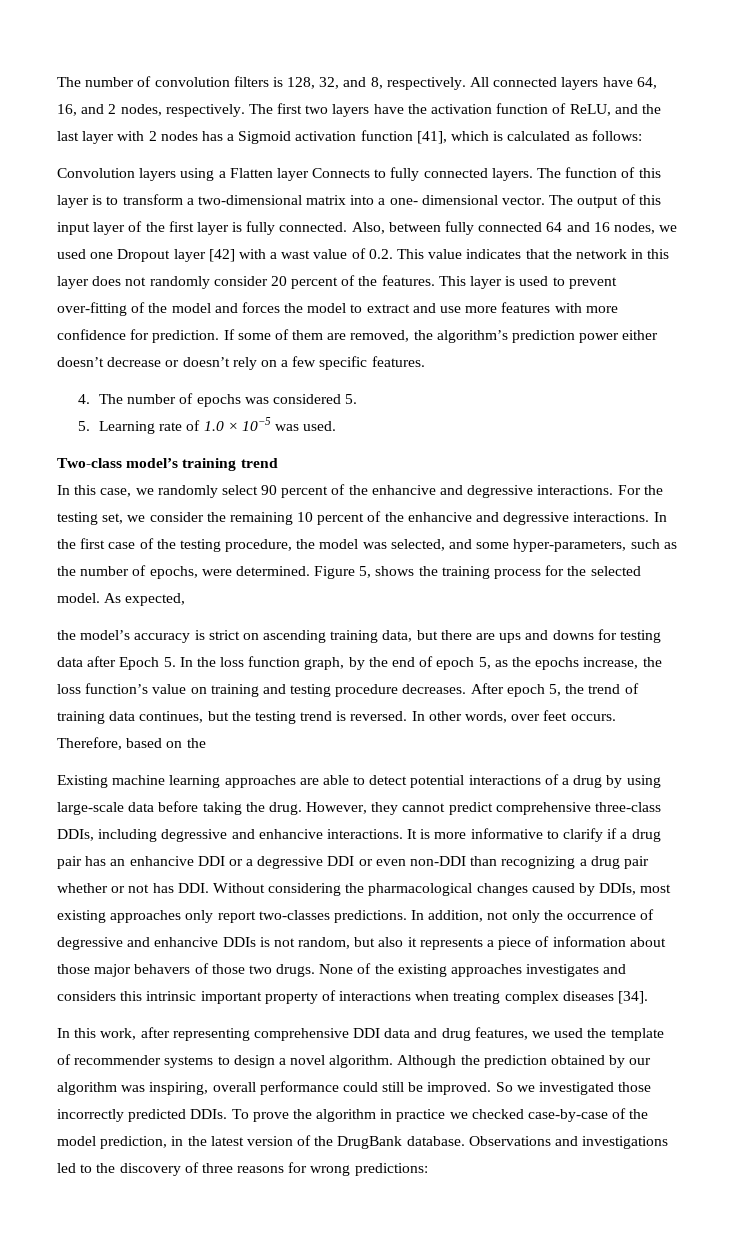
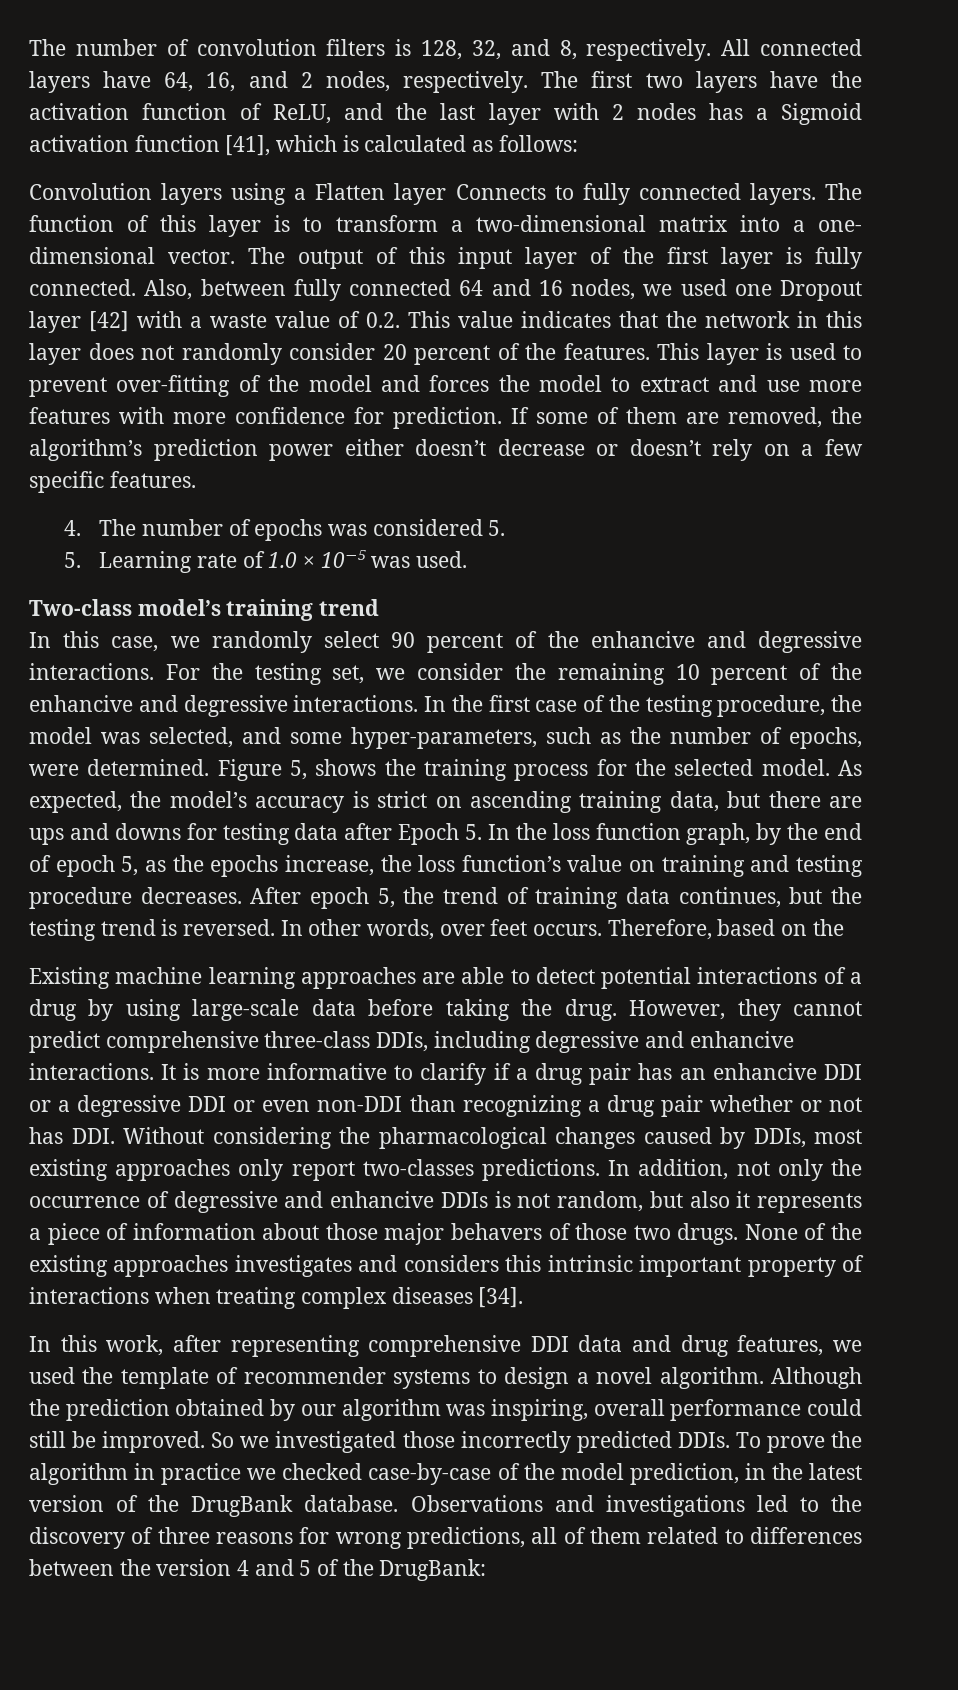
[281,250,311,259] wast -> [210,313,267,328] waste
(186, 599) // -> (122, 802) none
[354,1163,428,1176] predictions: -> [406,1527,863,1549] [29,1559,487,1581] predictions, all of them related to differences between the version 4 and 5 of the DrugBank:

